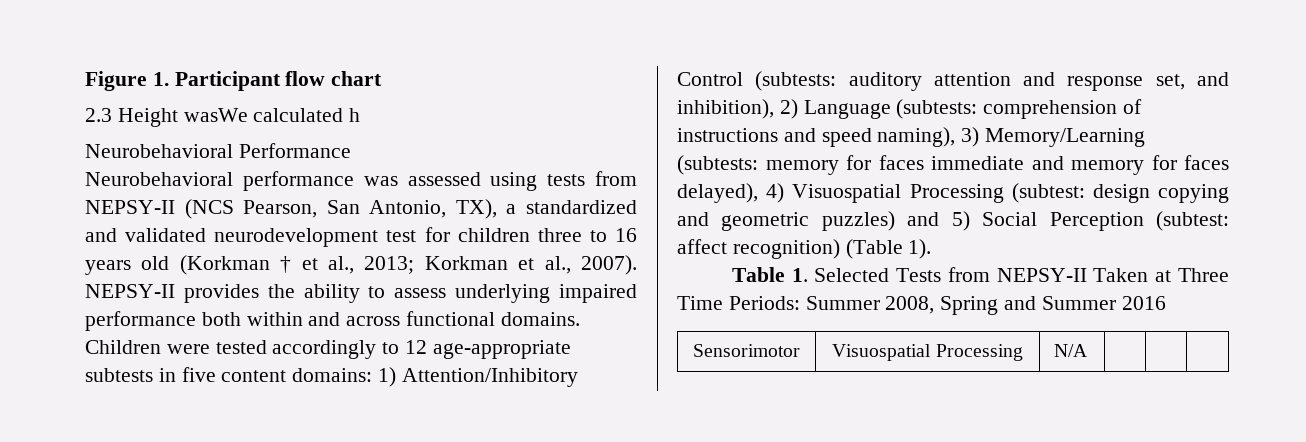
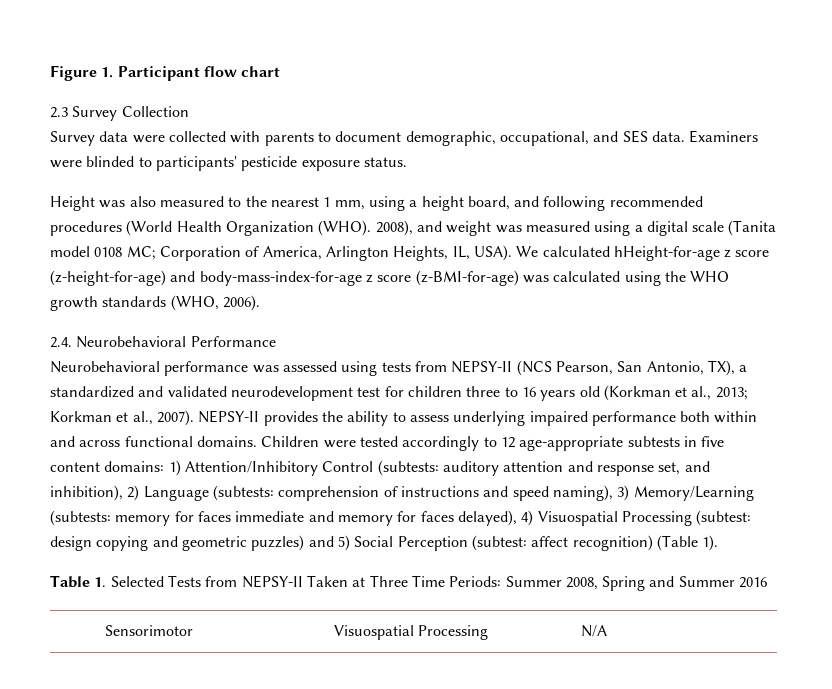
[117,108,361,127] Height wasWe calculated h // -> [72,106,189,121] [50,130,759,146] [50,156,407,171] [50,196,703,211] [50,220,777,236] [50,245,770,261] [50,270,730,286] [50,295,260,311] [50,337,72,348] Survey Collection // Survey data were collected with parents to document demographic, occupational, and SES data. Examiners were blinded to participants' pesticide exposure status. // Height was also measured to the nearest 1 mm, using a height board, and following recommended procedures (World Health Organization (WHO). 2008), and weight was measured using a digital scale (Tanita model 0108 MC; Corporation of America, Arlington Heights, IL, USA). We calculated hHeight-for-age z score (z-height-for-age) and body-mass-index-for-age z score (z-BMI-for-age) was calculated using the WHO growth standards (WHO, 2006). // 2.4.
[280,256,292,273] † -> (671, 393) none

